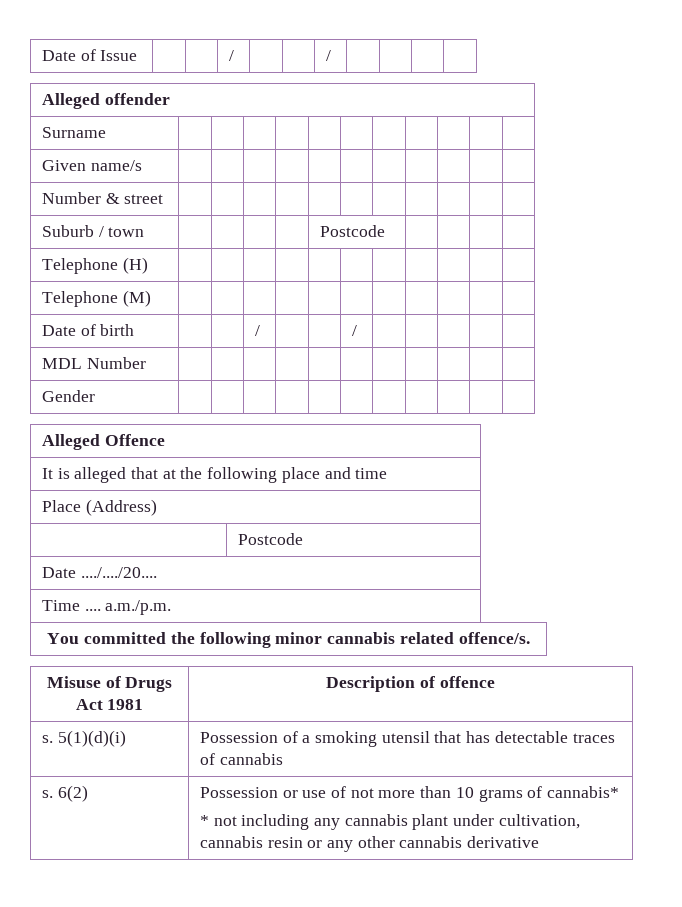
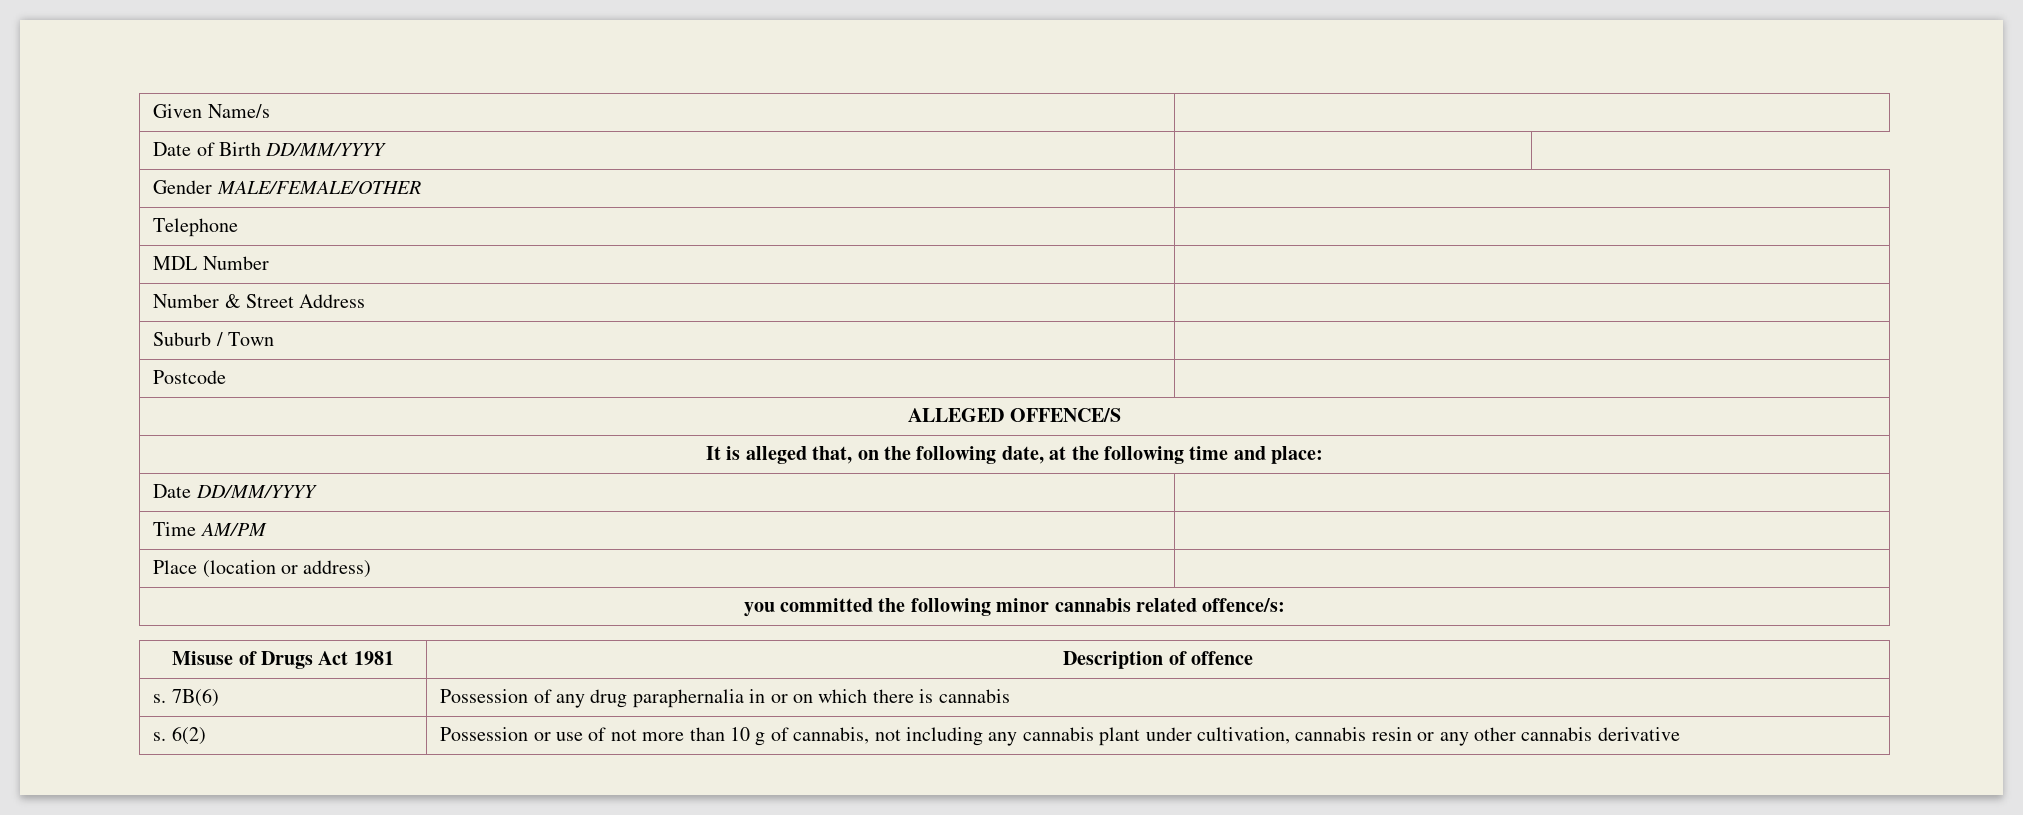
[41,49,138,61] [228,50,234,61] [325,50,331,61] [41,93,170,109] [41,127,106,138] [41,160,142,171] [41,192,164,204] [41,225,145,237] [319,225,385,237] [41,257,148,274] [41,290,151,307] [41,324,135,336] [254,325,260,336] [351,325,357,336] [41,357,146,369] [41,390,95,402] [41,434,165,450] [41,467,388,483] [41,499,157,516] [237,533,303,545] [41,567,157,578] [41,600,172,615] [47,633,80,644] Date of Issue | | | / | | | / | | | | // Alleged offender // Surname | | | | | | | | | | | // Given name/s | | | | | | | | | | | // Number & street | | | | | | | | | | | // Suburb / town | | | | | Postcode | | | | // Telephone (H) | | | | | | | | | | | // Telephone (M) | | | | | | | | | | | // Date of birth | | | / | | | / | | | | | // MDL Number | | | | | | | | | | | // Gender | | | | | | | | | | | // Alleged Offence // It is alleged that at the following place and time // Place (Address) // | Postcode // Date ..../..../20.... // Time .... a.m./p.m. // You -> [153,104,270,118] [153,142,387,156] [153,180,421,194] [153,218,239,237] [153,256,269,270] [153,294,366,308] [153,332,274,346] [153,370,227,384] [908,408,1121,422] [705,446,1324,464] [153,484,317,498] [153,522,267,536] [153,560,372,578] [743,602,775,617] Given Name/s | // Date of Birth DD/MM/YYYY | // Gender MALE/FEMALE/OTHER | // Telephone | // MDL Number | // Number & Street Address | // Suburb / Town | // Postcode | // ALLEGED OFFENCE/S // It is alleged that, on the following date, at the following time and place: // Date DD/MM/YYYY | // Time AM/PM | // Place (location or address) | // you
[458,632,530,644] offence/s. -> [1202,598,1286,612] offence/s:
[57,730,126,747] 5(1)(d)(i) -> [171,688,219,707] 7B(6)
[302,731,615,747] [199,753,215,765] a smoking utensil that has detectable traces of -> [555,689,934,708] any drug paraphernalia in or on which there is
[478,786,620,802] [199,815,209,826] grams of cannabis* // * -> [755,727,870,746] g of cannabis,

